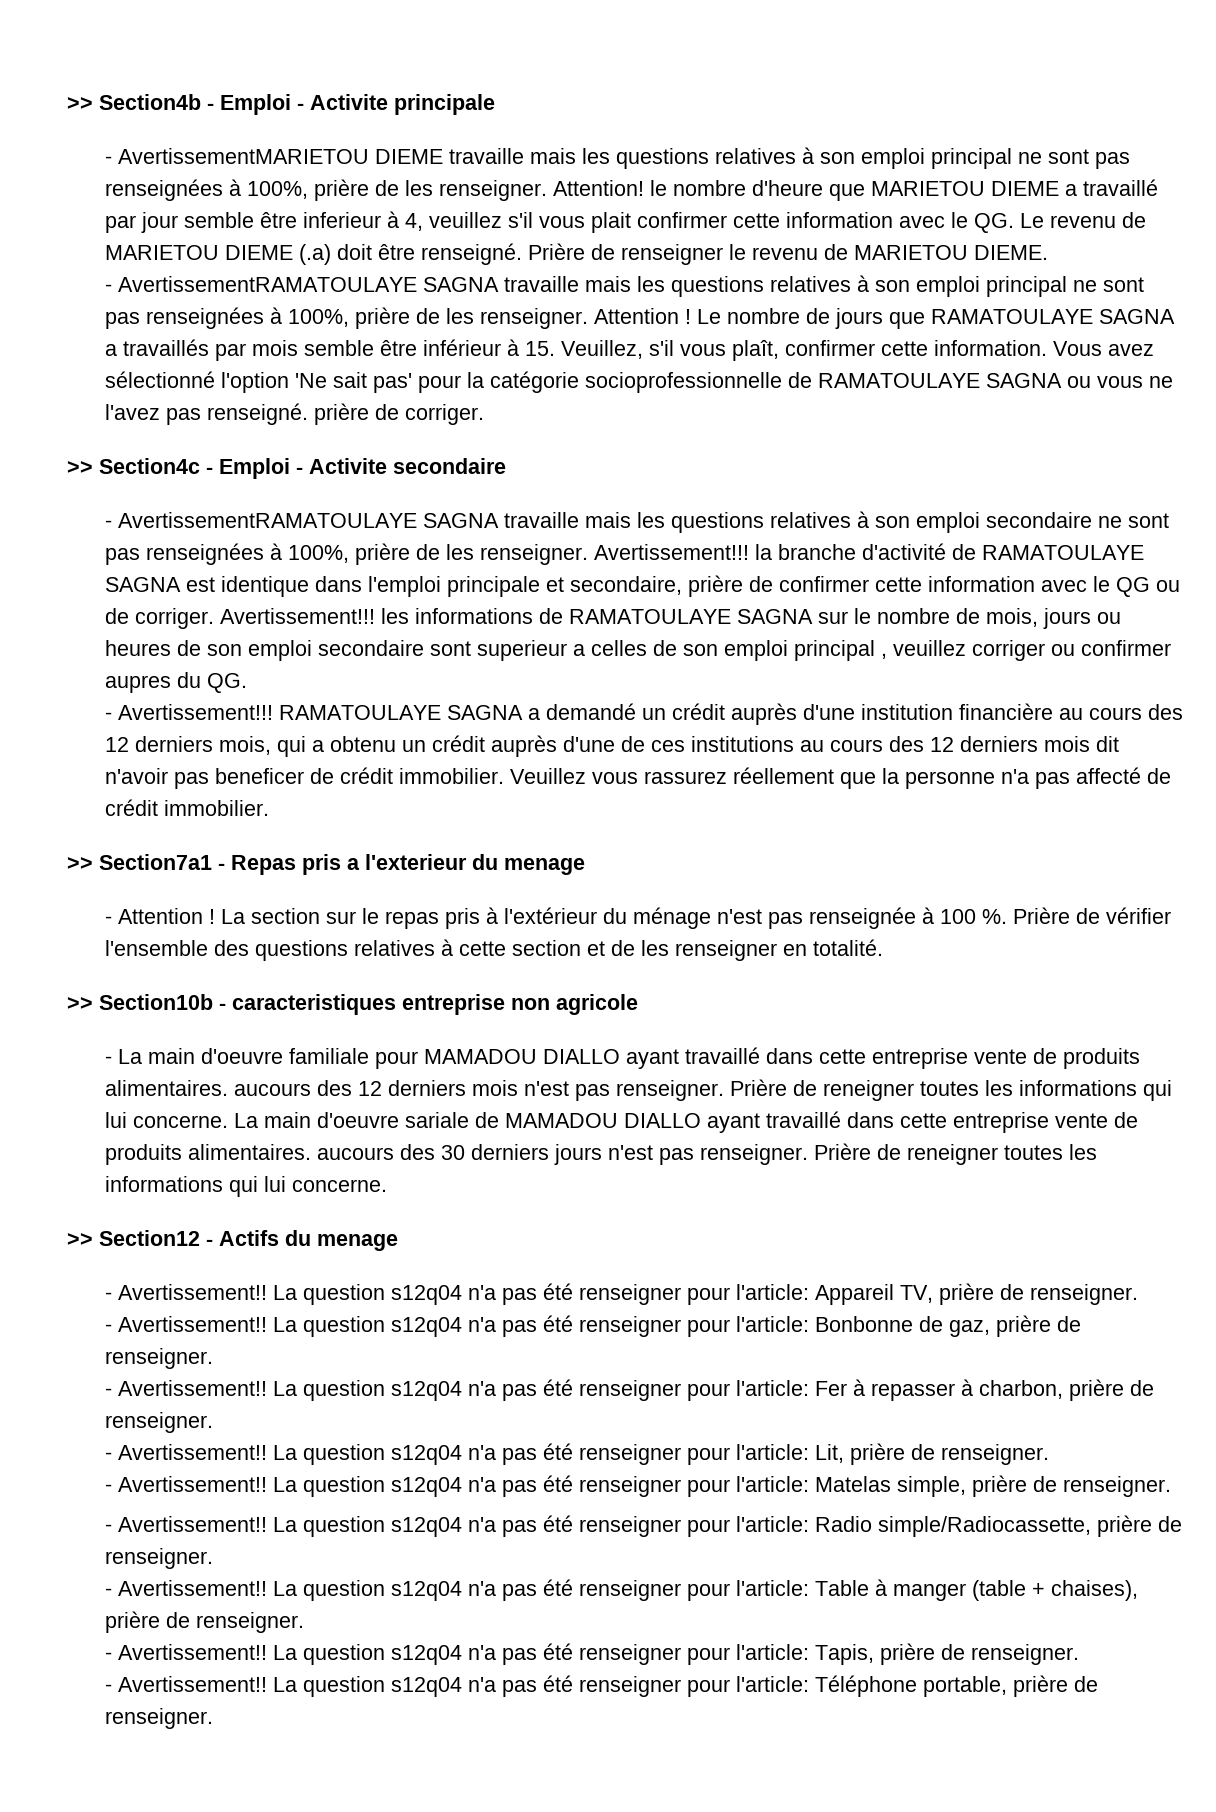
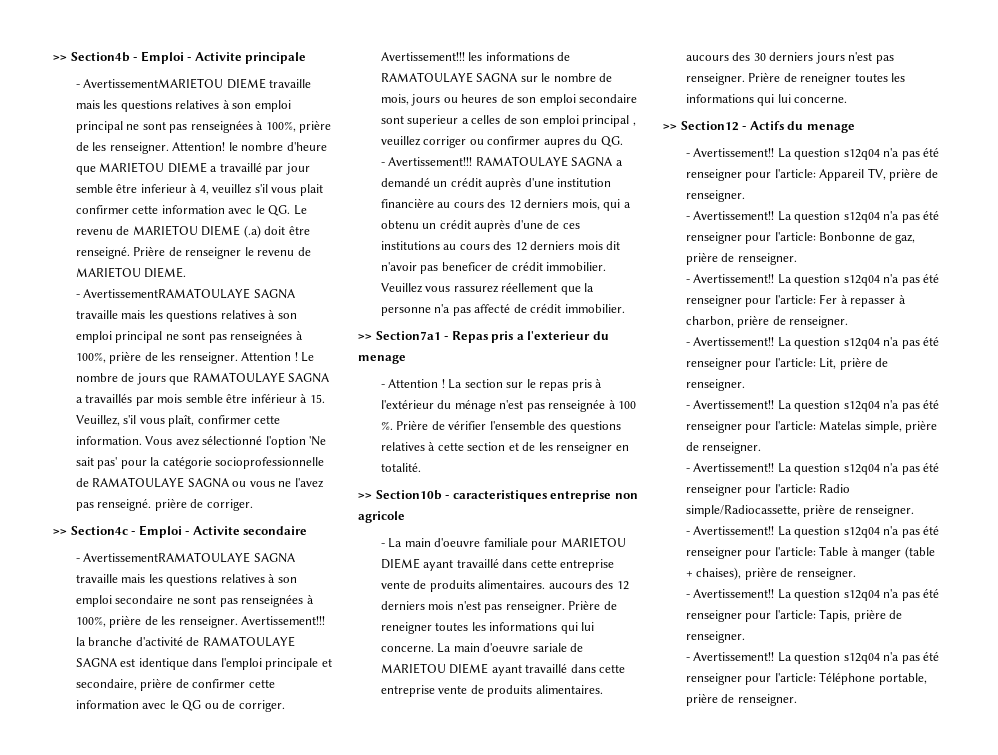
[423,1049,620,1064] MAMADOU DIALLO -> [560,537,626,548] [380,558,420,569] MARIETOU DIEME
[504,1113,701,1128] MAMADOU DIALLO -> [380,663,489,674] MARIETOU DIEME

